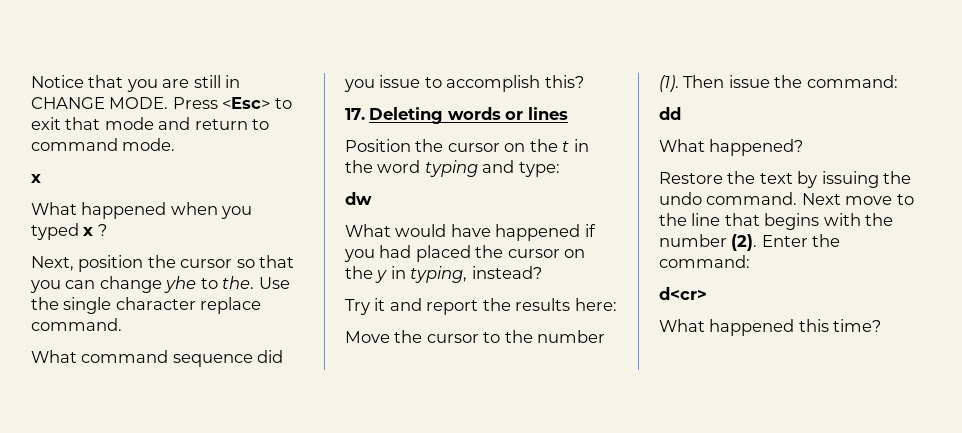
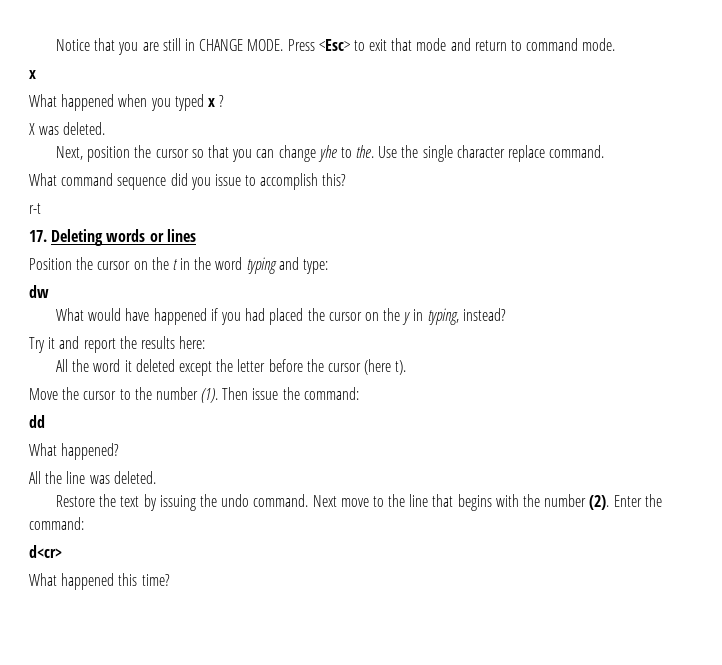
(107, 230) none -> [29,122,106,135] // X was deleted.
(584, 81) none -> [29,203,41,214] // r-t
(617, 304) none -> [56,359,407,376] // All the word it deleted except the letter before the cursor (here t).
(804, 147) none -> [29,471,156,484] // All the line was deleted.

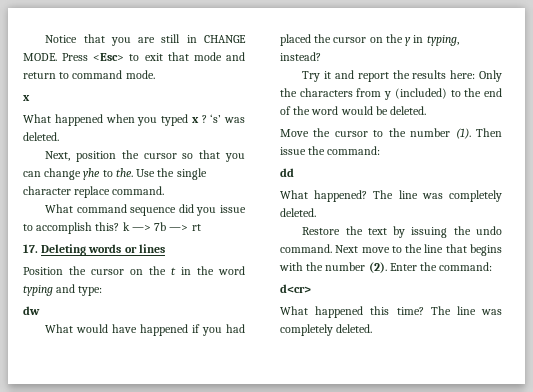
[29,123,35,135] // X -> [210,114,222,123] ‘s’
[29,203,41,214] // r-t -> [122,222,201,231] k —> 7b —> rt
[56,359,407,376] // All the word it deleted except the letter before the cursor (here t). -> [479,70,502,82] [280,88,502,100] [280,106,427,115] Only the characters from y (included) to the end of the word would be deleted.
[29,471,110,484] // All the line was -> [373,190,502,202] The line was completely
(170, 580) none -> [430,306,502,315] [280,324,373,336] The line was completely deleted.

